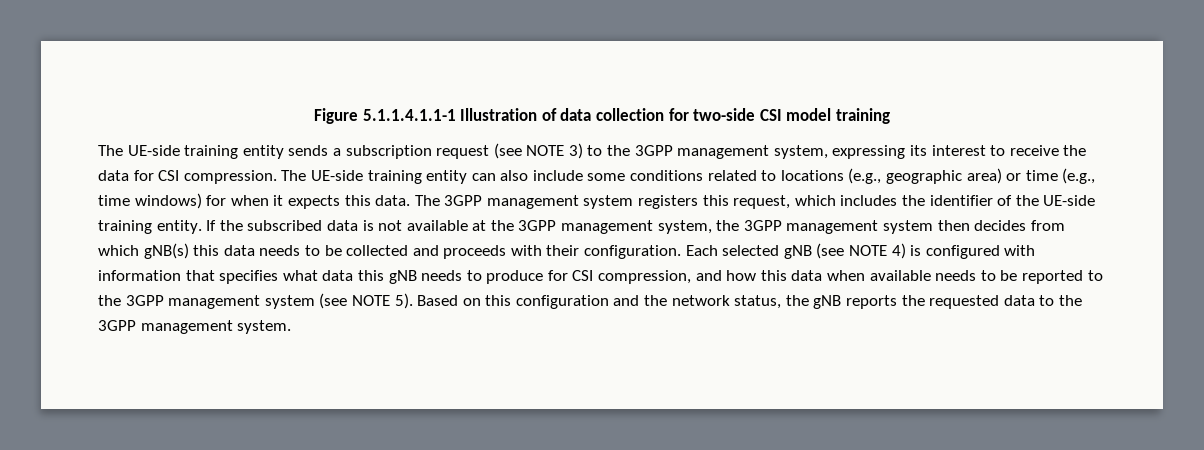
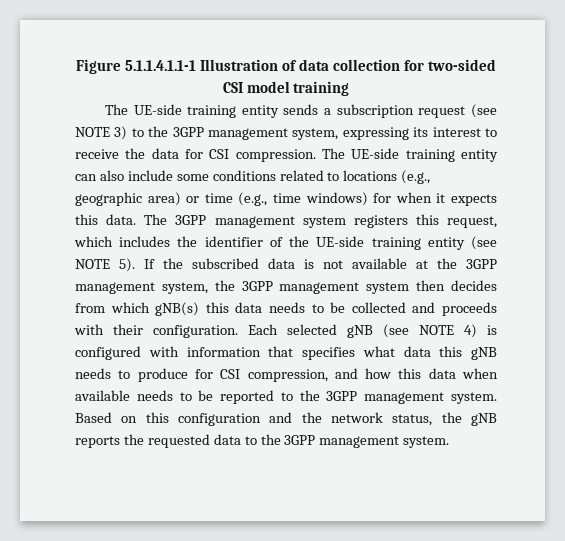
[693,108,756,121] two-side -> [427,59,496,71] two-sided
[156,220,202,234] entity. -> [427,236,498,250] [75,258,135,272] entity (see NOTE 5).
[264,293,413,309] system (see NOTE 5). -> [450,392,497,404] system.

